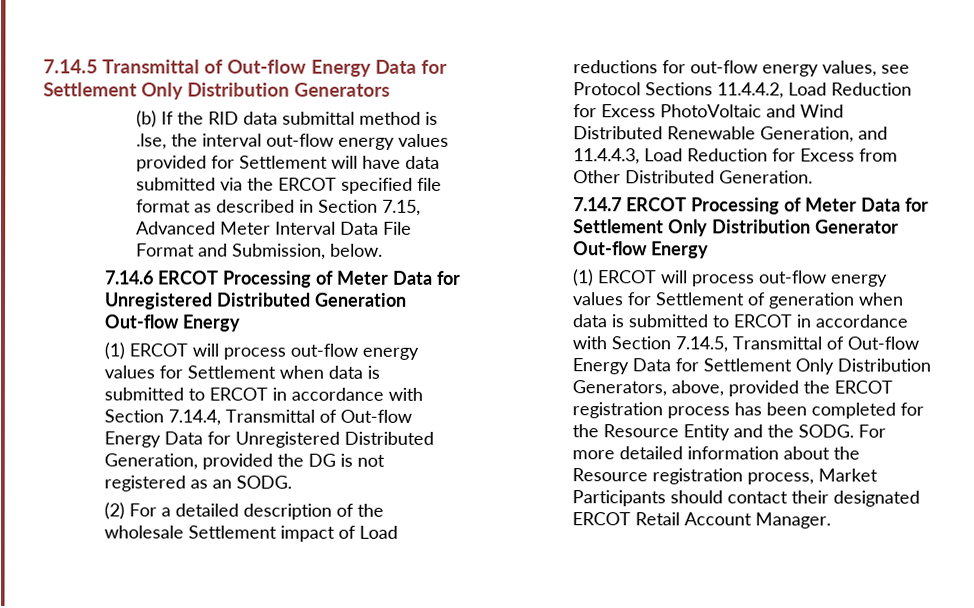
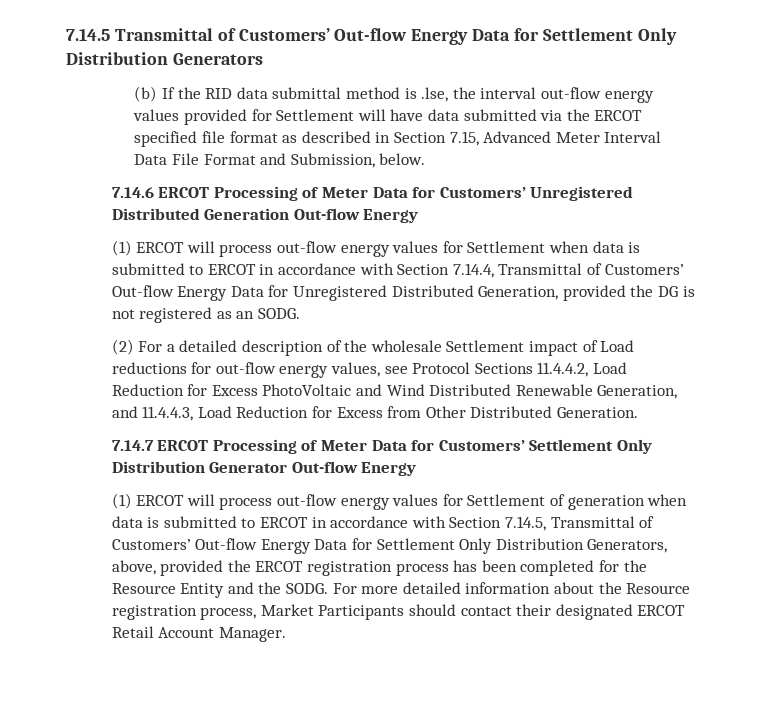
(224, 66) none -> [238,28,330,41] Customers’
(461, 277) none -> [439,187,526,198] Customers’
(337, 416) none -> [604,264,684,275] Customers’
(929, 204) none -> [438,440,525,451] Customers’
(844, 343) none -> [111,539,191,550] Customers’

